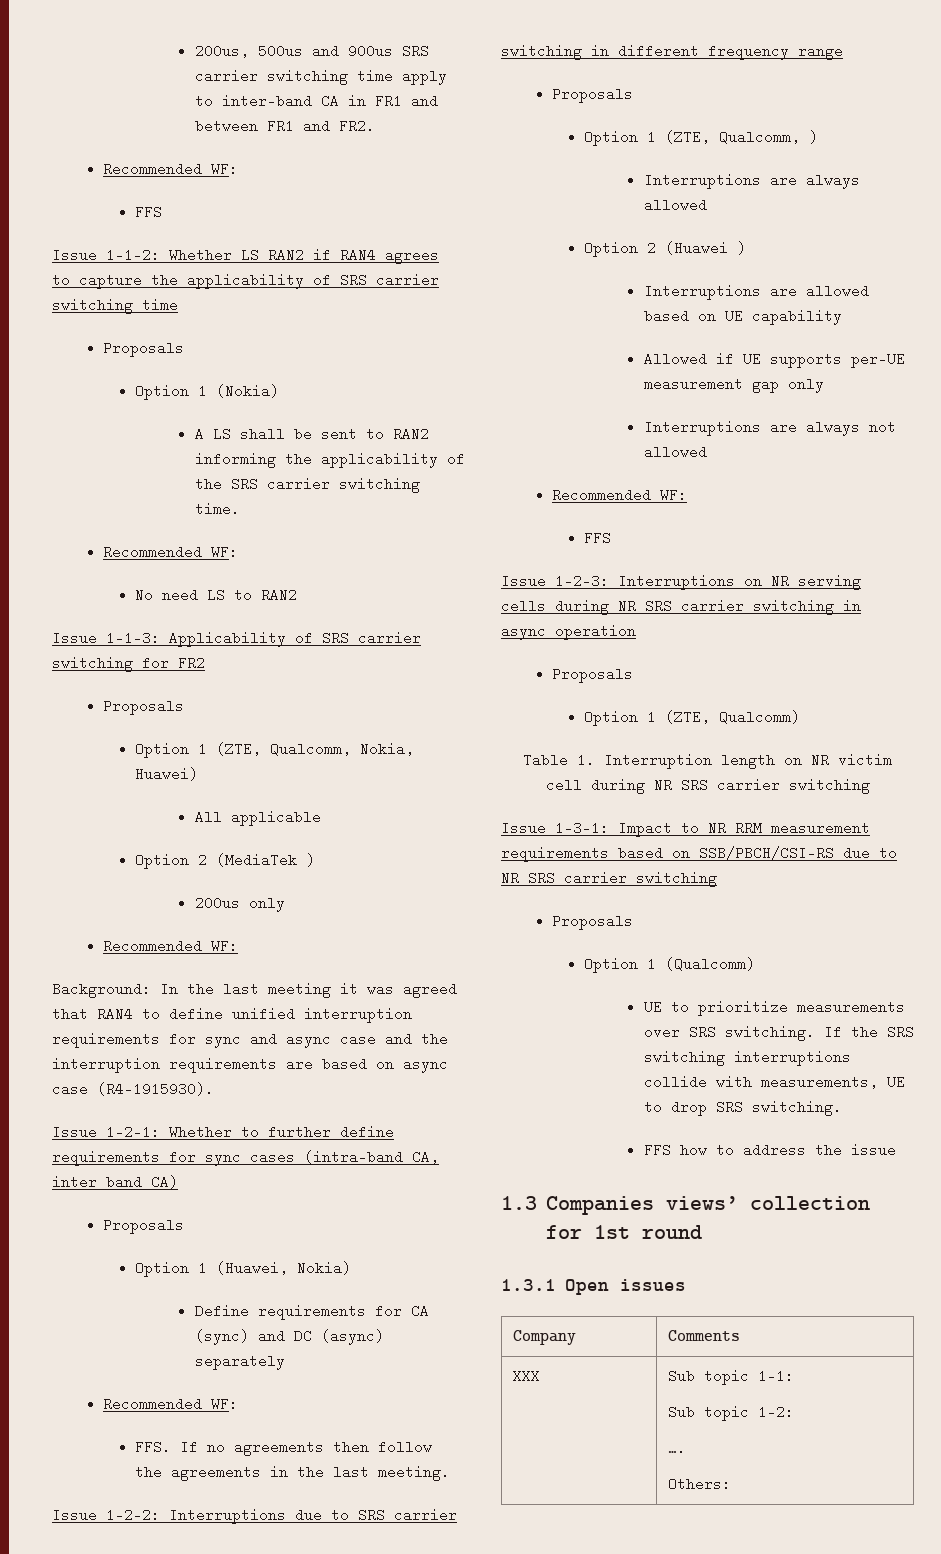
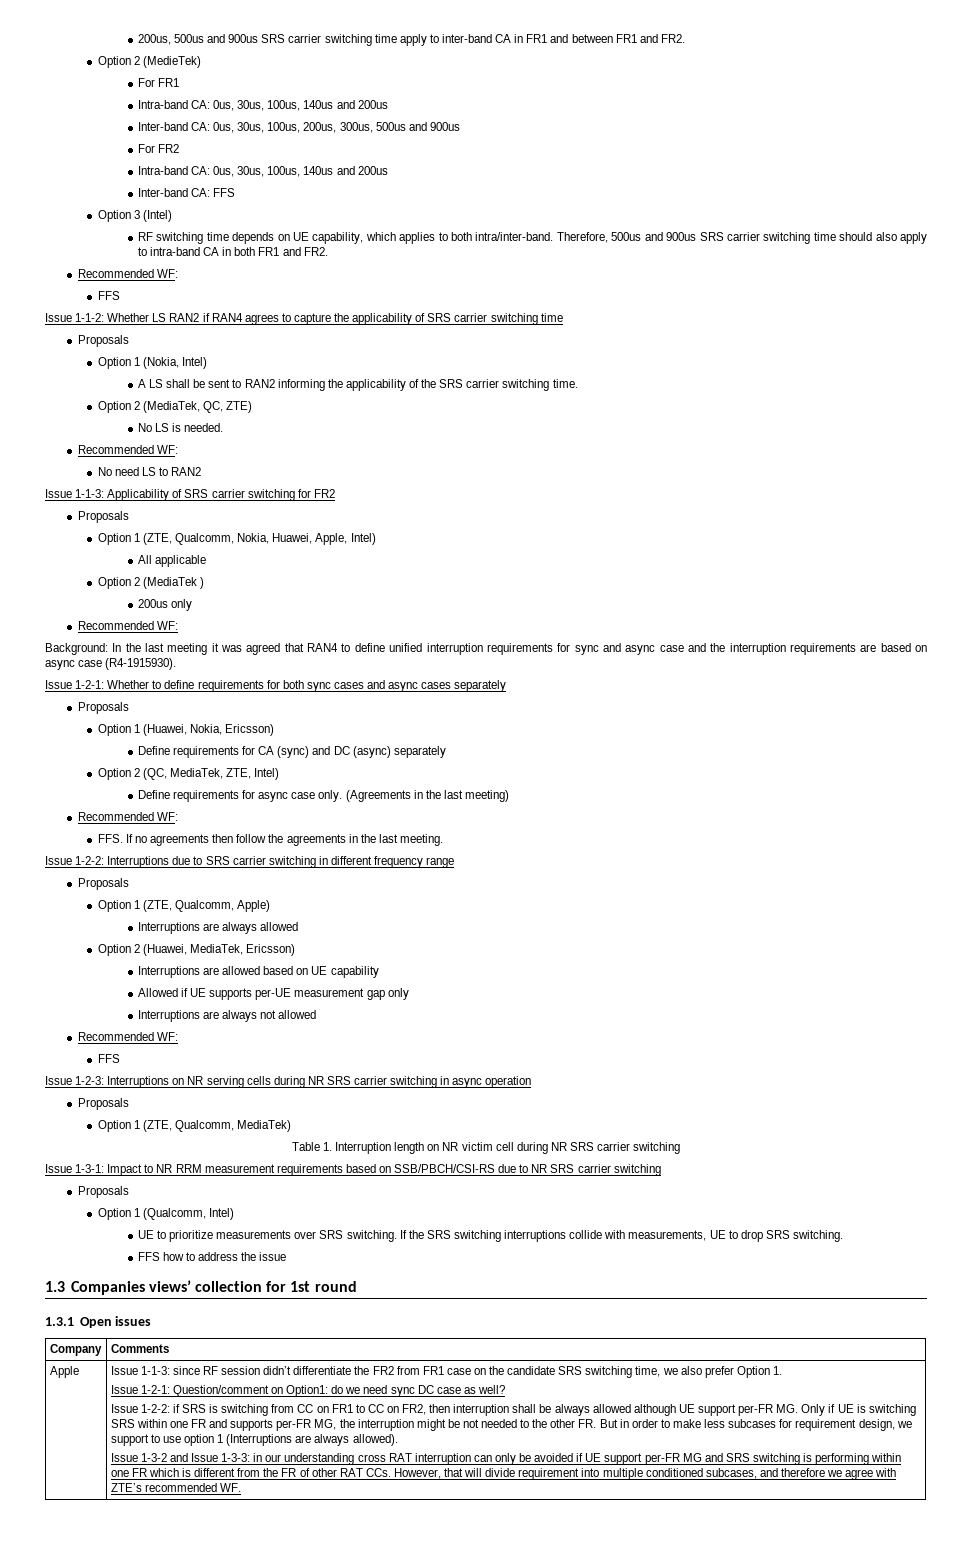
(375, 126) none -> [97,56,201,68] [137,78,180,87] [137,100,388,111] [137,122,460,133] [137,144,180,153] [137,166,388,177] [137,188,236,197] [97,210,172,222] [137,232,927,244] [137,247,328,256] // Option 2 (MedieTek) // For FR1 // Intra-band CA: 0us, 30us, 100us, 140us and 200us // Inter-band CA: 0us, 30us, 100us, 200us, 300us, 500us and 900us // For FR2 // Intra-band CA: 0us, 30us, 100us, 140us and 200us // Inter-band CA: FFS // Option 3 (Intel) // RF switching time depends on UE capability, which applies to both intra/inter-band. Therefore, 500us and 900us SRS carrier switching time should also apply to intra-band CA in both FR1 and FR2.
[215,384,279,398] (Nokia) -> [142,357,208,369] (Nokia, Intel)
(240, 509) none -> [97,401,253,413] [137,423,224,432] // Option 2 (MediaTek, QC, ZTE) // No LS is needed.
[134,767,198,781] Huawei) -> [272,533,376,545] Huawei, Apple, Intel)
[268,1125,331,1139] further -> (162, 684) none
(196, 1157) none -> [282,680,304,689] both
[304,1150,439,1164] [52,1175,178,1189] (intra-band CA, inter band CA) -> [367,680,507,692] and async cases separately
[296,1261,351,1275] Nokia) -> [190,724,275,736] Nokia, Ericsson)
(285, 1362) none -> [97,768,280,780] [137,790,509,802] // Option 2 (QC, MediaTek, ZTE, Intel) // Define requirements for async case only. (Agreements in the last meeting)
[808,130,818,144] ) -> [237,900,271,912] Apple)
[664,241,746,255] (Huawei ) -> [142,944,296,956] (Huawei, MediaTek, Ericsson)
[718,710,800,724] Qualcomm) -> [175,1120,292,1132] Qualcomm, MediaTek)
[664,957,755,971] (Qualcomm) -> [142,1208,235,1220] (Qualcomm, Intel)
[513,1369,541,1383] [668,1369,795,1385] [668,1405,795,1421] [668,1441,687,1455] [668,1477,732,1491] XXX | Sub topic 1-1: // Sub topic 1-2: // …. // Others: -> [49,1366,79,1378] [110,1366,783,1378] [110,1385,505,1397] [110,1404,916,1416] [110,1419,912,1431] [110,1434,398,1446] [110,1453,902,1465] [110,1468,897,1480] [110,1483,241,1492] Apple | Issue 1-1-3: since RF session didn’t differentiate the FR2 from FR1 case on the candidate SRS switching time, we also prefer Option 1. // Issue 1-2-1: Question/comment on Option1: do we need sync DC case as well? // Issue 1-2-2: if SRS is switching from CC on FR1 to CC on FR2, then interruption shall be always allowed although UE support per-FR MG. Only if UE is switching SRS within one FR and supports per-FR MG, the interruption might be not needed to the other FR. But in order to make less subcases for requirement design, we support to use option 1 (Interruptions are always allowed). // Issue 1-3-2 and Issue 1-3-3: in our understanding cross RAT interruption can only be avoided if UE support per-FR MG and SRS switching is performing within one FR which is different from the FR of other RAT CCs. However, that will divide requirement into multiple conditioned subcases, and therefore we agree with ZTE’s recommended WF.

